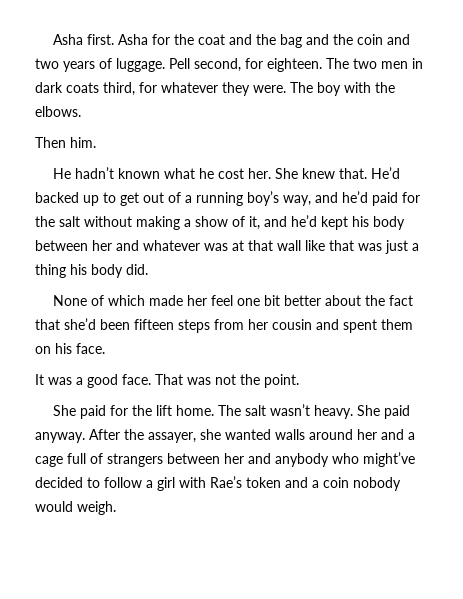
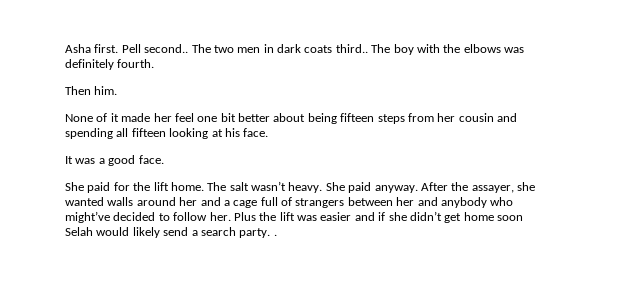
[118,34,411,48] [35,58,322,72] Asha for the coat and the bag and the coin and two years of luggage. Pell second, for eighteen. -> [121,44,189,53] Pell second..
[103,82,395,96] [35,106,81,117] [35,137,96,148] [53,167,401,179] [35,191,420,206] [35,215,405,230] [35,240,419,254] [35,264,148,278] third, for whatever they were. The boy with the elbows. // Then him. // He hadn’t known what he cost her. She knew that. He’d backed up to get out of a running boy’s way, and he’d paid for the salt without making a show of it, and he’d kept his body between her and whatever was at that wall like that was just a thing his body did. -> [335,44,524,55] [65,59,155,70] [65,86,118,95] third.. The boy with the elbows was definitely fourth. // Then him.
[108,295,146,306] which -> [110,113,119,122] it
[365,295,414,306] [35,318,130,330] the fact that she’d been -> [307,113,337,124] being
[343,319,413,333] [35,346,51,354] spent them on -> [65,128,223,139] spending all fifteen looking at
[155,374,299,388] That was not the point. -> (164, 159) none
[146,476,401,491] [35,501,116,515] a girl with Rae’s token and a coin nobody would weigh. -> [209,211,523,223] [65,227,277,238] her. Plus the lift was easier and if she didn’t get home soon Selah would likely send a search party. .

